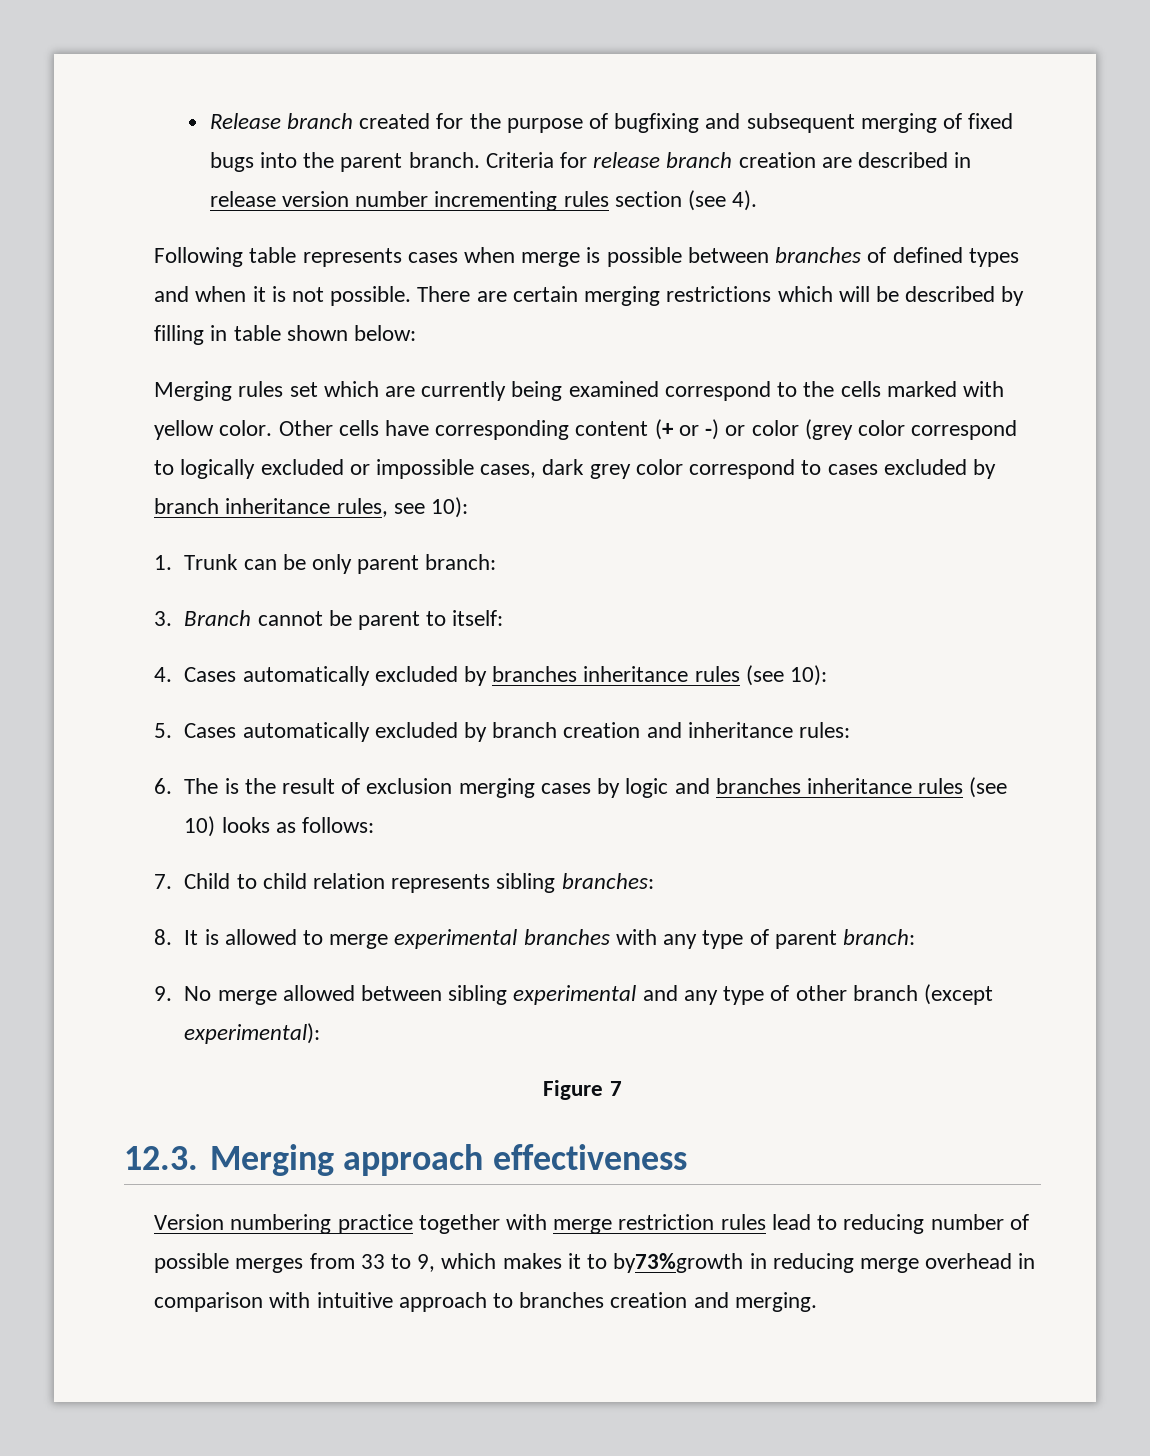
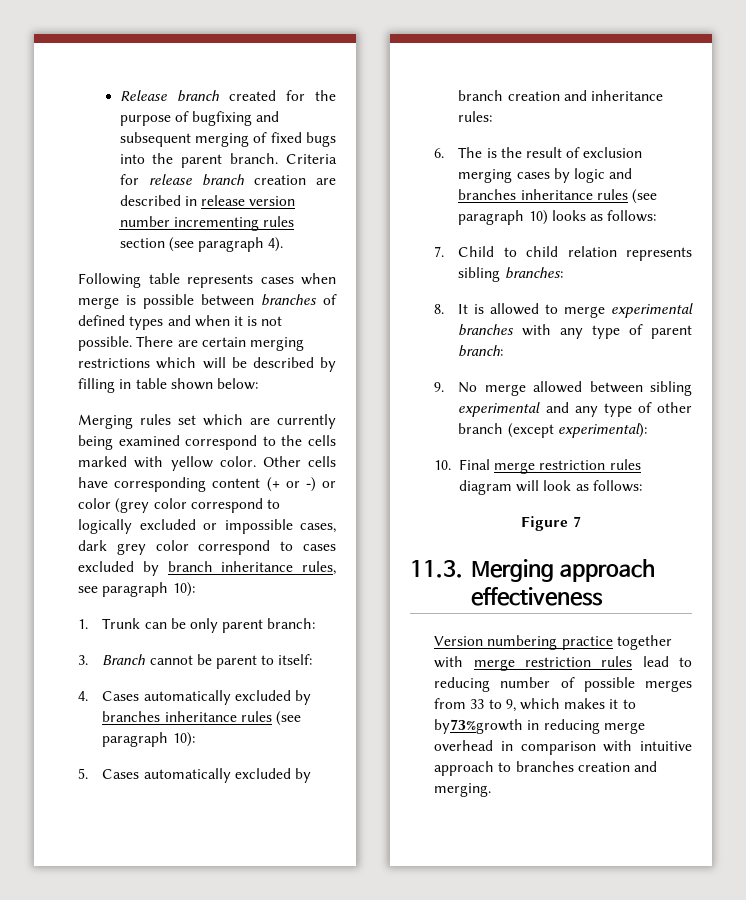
(726, 200) none -> [197,237,264,252] paragraph
(425, 508) none -> [102,582,169,597] paragraph
(784, 675) none -> [102,732,169,747] paragraph
(1008, 787) none -> [458,210,525,225] paragraph
(321, 1033) none -> [434,459,641,474] [458,480,642,495] // 10. Final merge restriction rules diagram will look as follows:
[124,1146,198,1170] 12.3. -> [410,560,463,578] 11.3.

